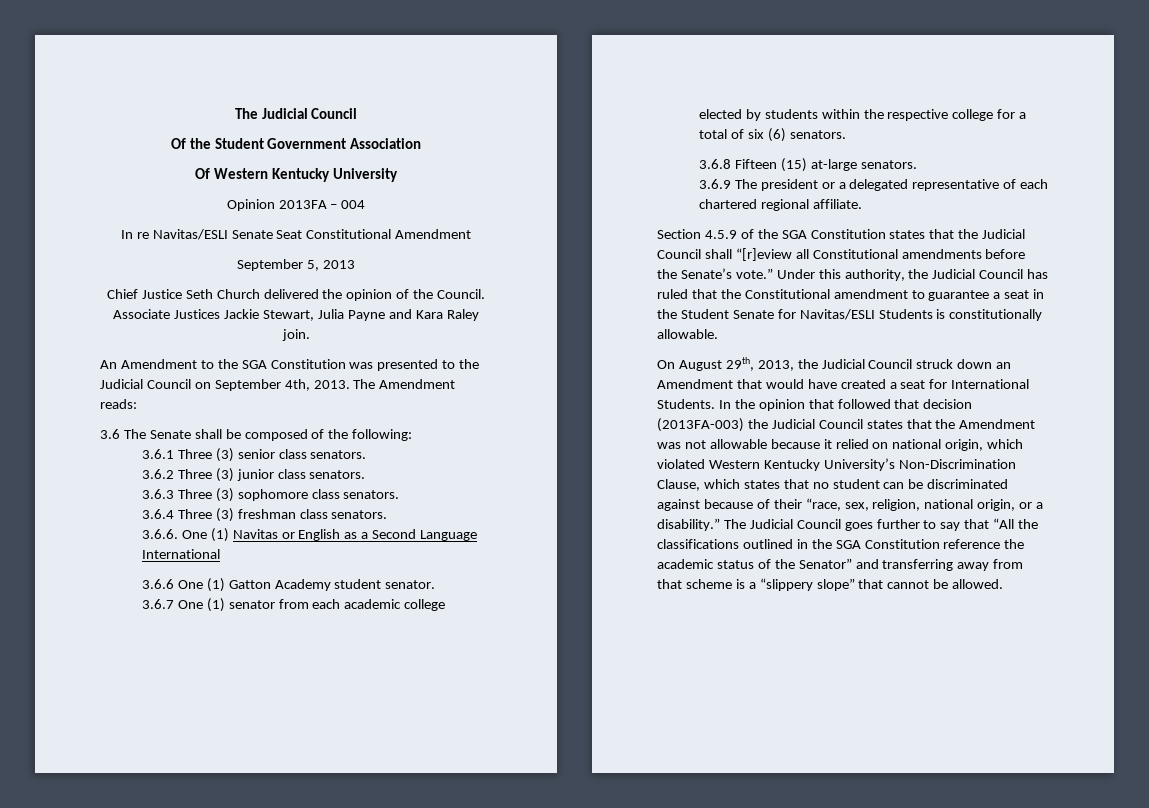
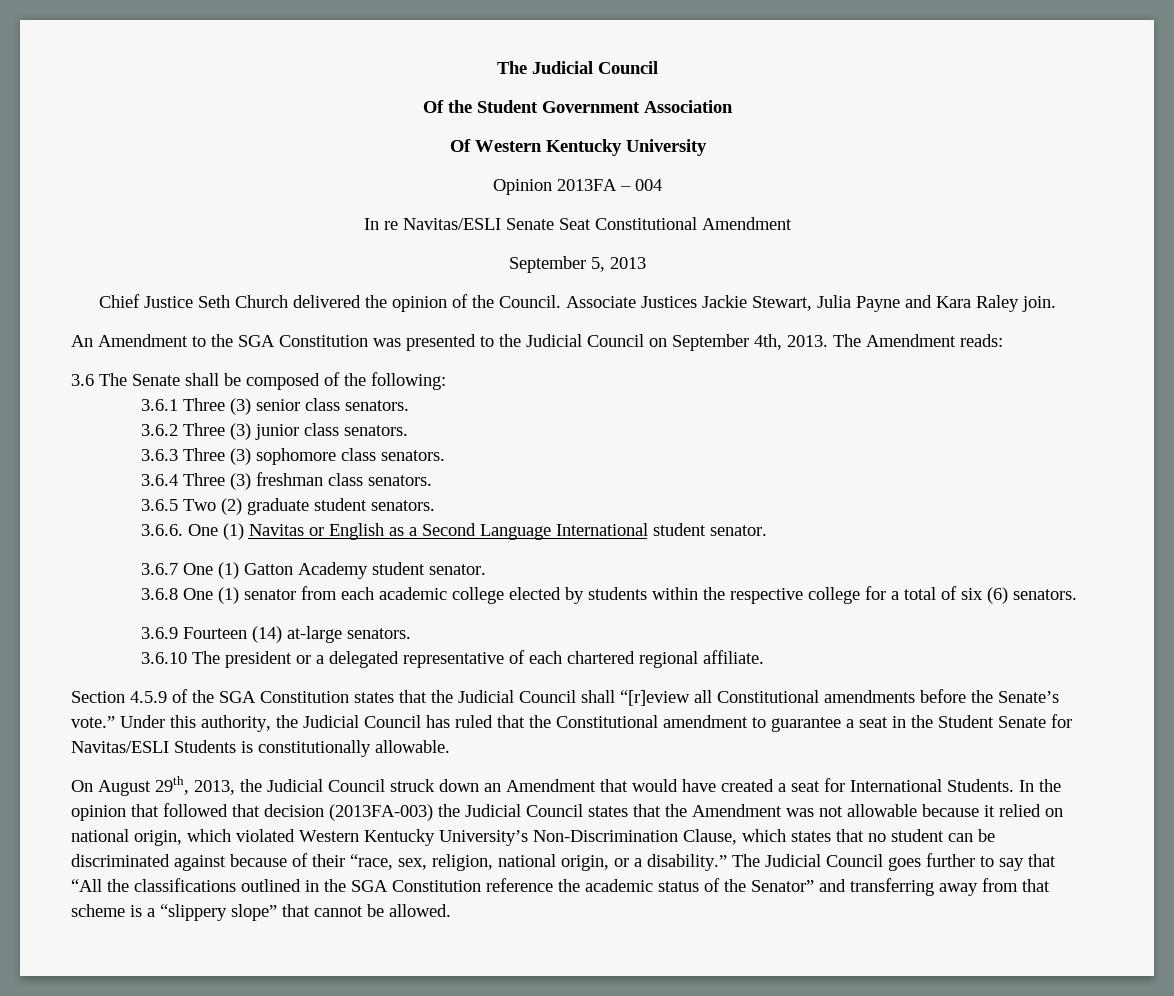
(388, 514) none -> [140,498,435,515] // 3.6.5 Two (2) graduate student senators.
[141,579,174,589] // 3.6.6 -> [652,523,767,536] [140,563,178,575] student senator. // 3.6.7
[141,599,174,609] 3.6.7 -> [140,588,178,600] 3.6.8
[698,158,807,172] 3.6.8 Fifteen (15) -> [140,626,282,643] 3.6.9 Fourteen (14)
[698,179,731,189] 3.6.9 -> [140,652,187,664] 3.6.10

